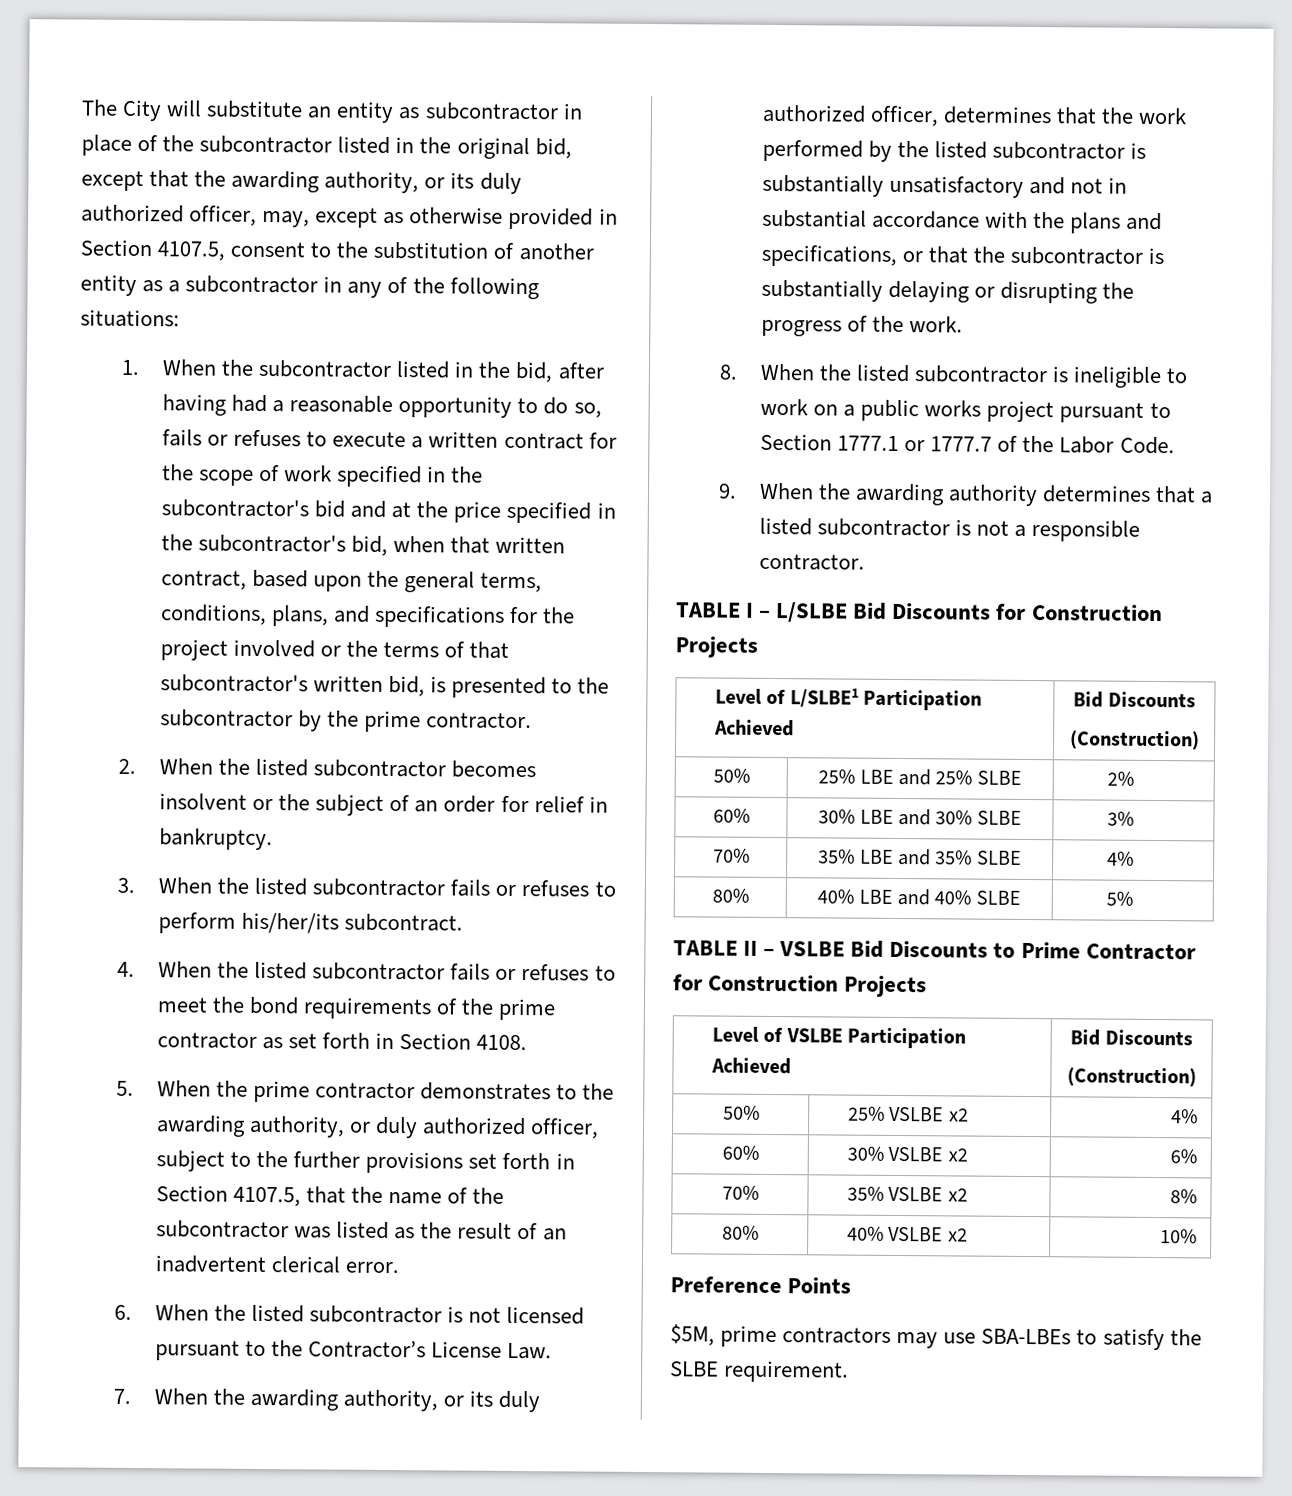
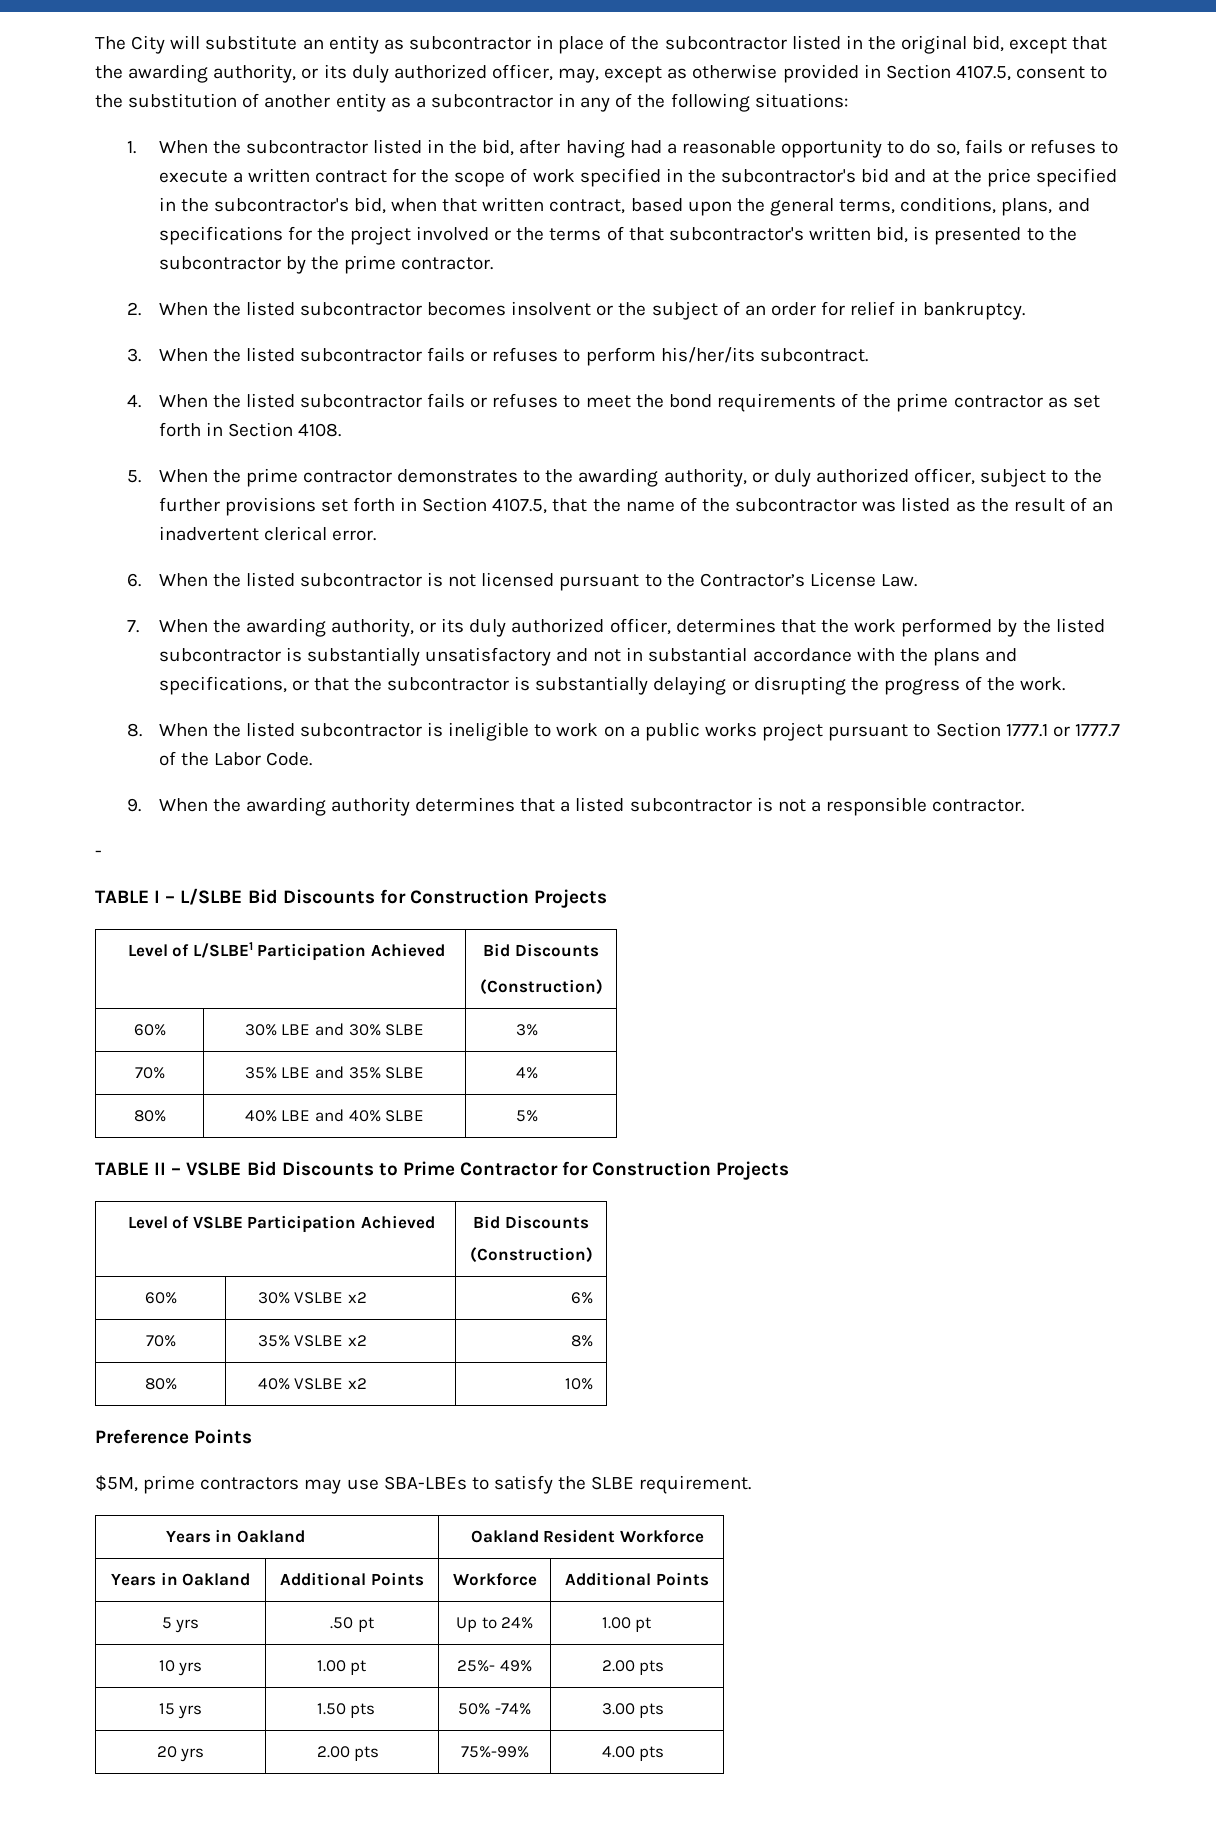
(866, 562) none -> [95,850,102,857] // -
[712,768,750,783] [818,768,1022,786] [1106,771,1134,786] // 50% | 25% LBE and 25% SLBE | 2% -> (603, 987) none
[722,1105,760,1120] [847,1106,969,1122] [1170,1109,1198,1124] // 50% | 25% VSLBE x2 | 4% -> (593, 1255) none
(850, 1371) none -> [165,1529,305,1543] [470,1529,704,1543] [110,1572,251,1586] [280,1572,424,1586] [452,1573,537,1586] [565,1572,709,1586] [161,1617,200,1633] [330,1617,374,1632] [455,1617,534,1632] [601,1617,652,1632] [158,1660,203,1676] [316,1660,367,1675] [457,1660,532,1672] [601,1660,665,1675] [158,1703,203,1719] [316,1703,376,1718] [458,1703,531,1715] [601,1703,665,1718] [156,1746,205,1762] [316,1746,380,1761] [460,1746,529,1758] [601,1746,665,1761] // Years in Oakland | Oakland Resident Workforce // Years in Oakland | Additional Points | Workforce | Additional Points // 5 yrs | .50 pt | Up to 24% | 1.00 pt // 10 yrs | 1.00 pt | 25%- 49% | 2.00 pts // 15 yrs | 1.50 pts | 50% -74% | 3.00 pts // 20 yrs | 2.00 pts | 75%-99% | 4.00 pts

